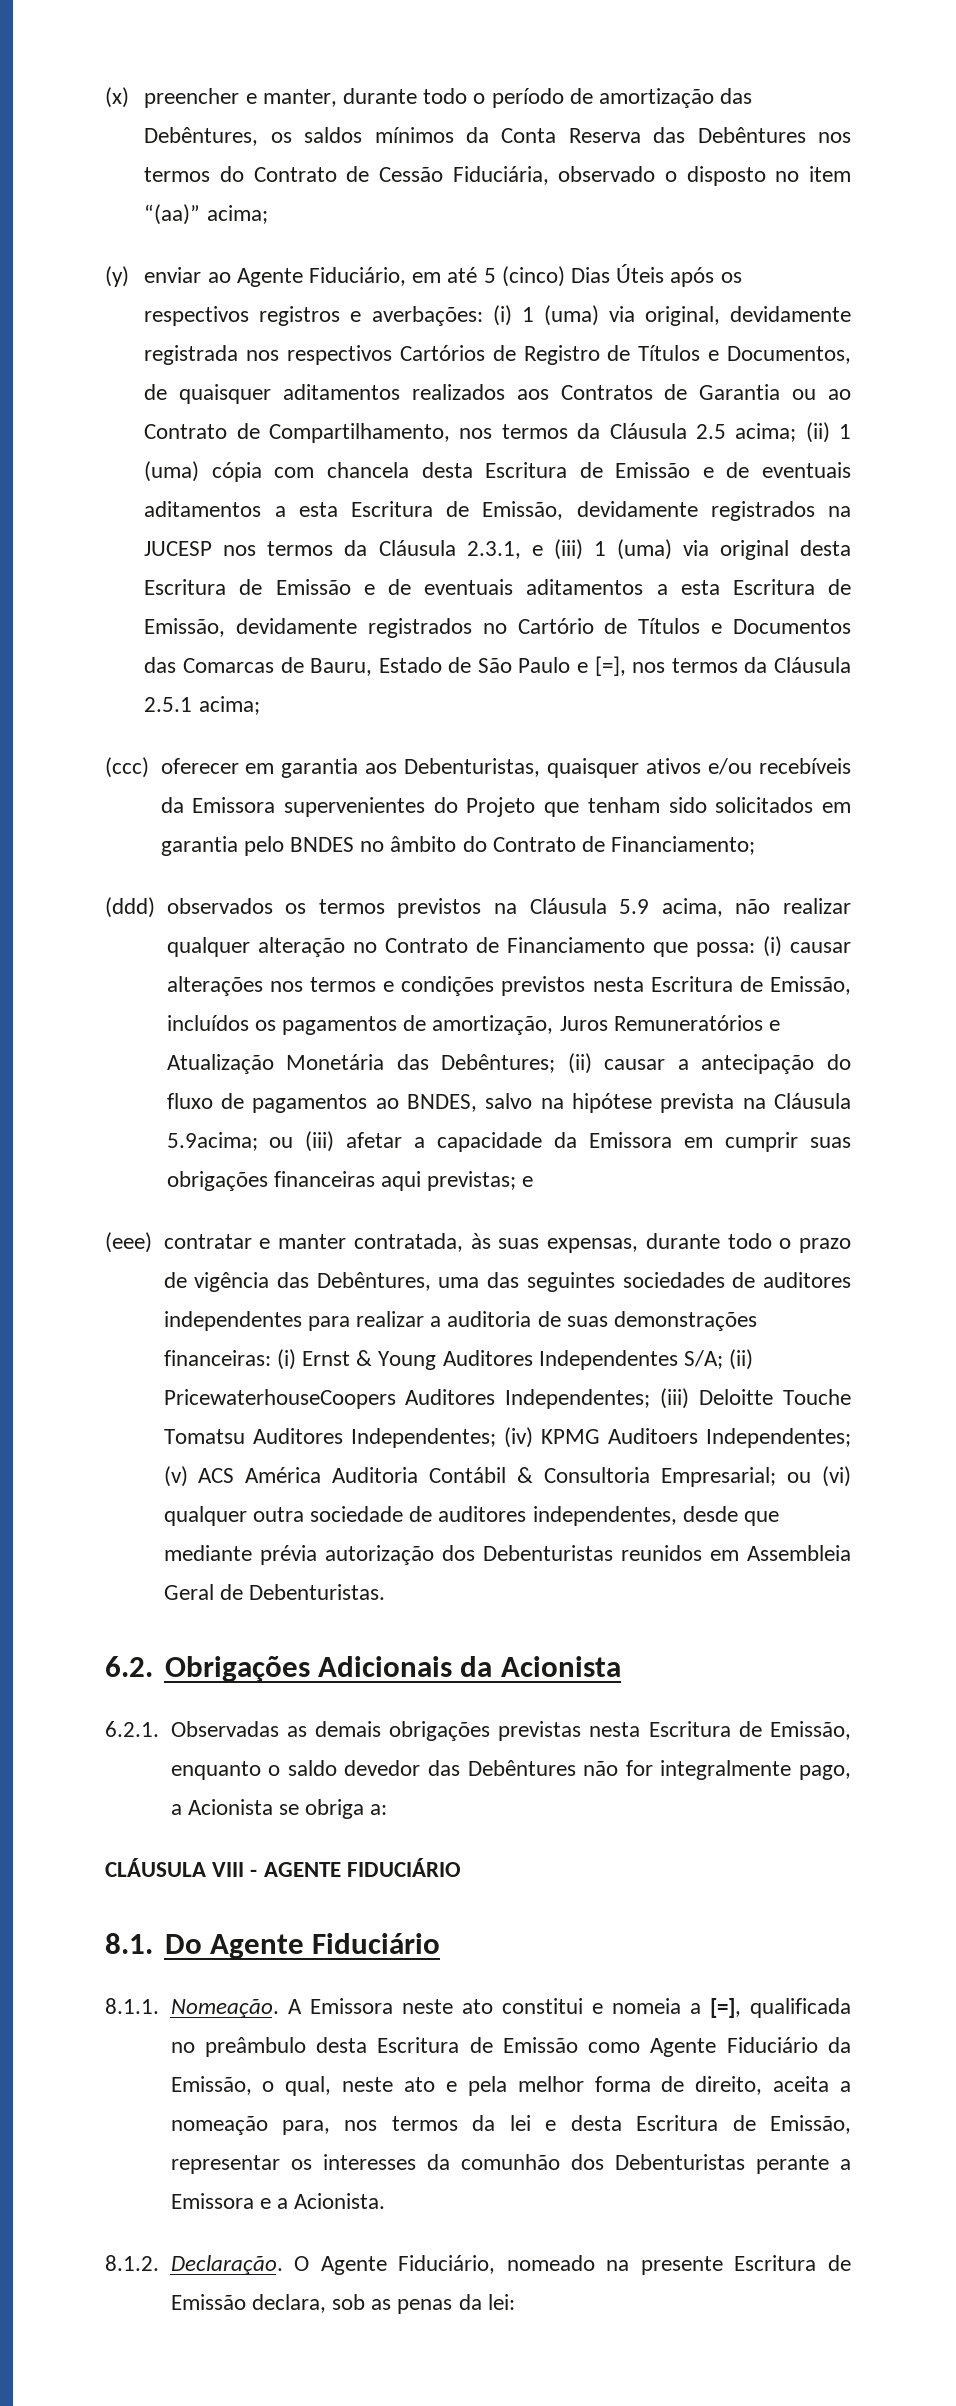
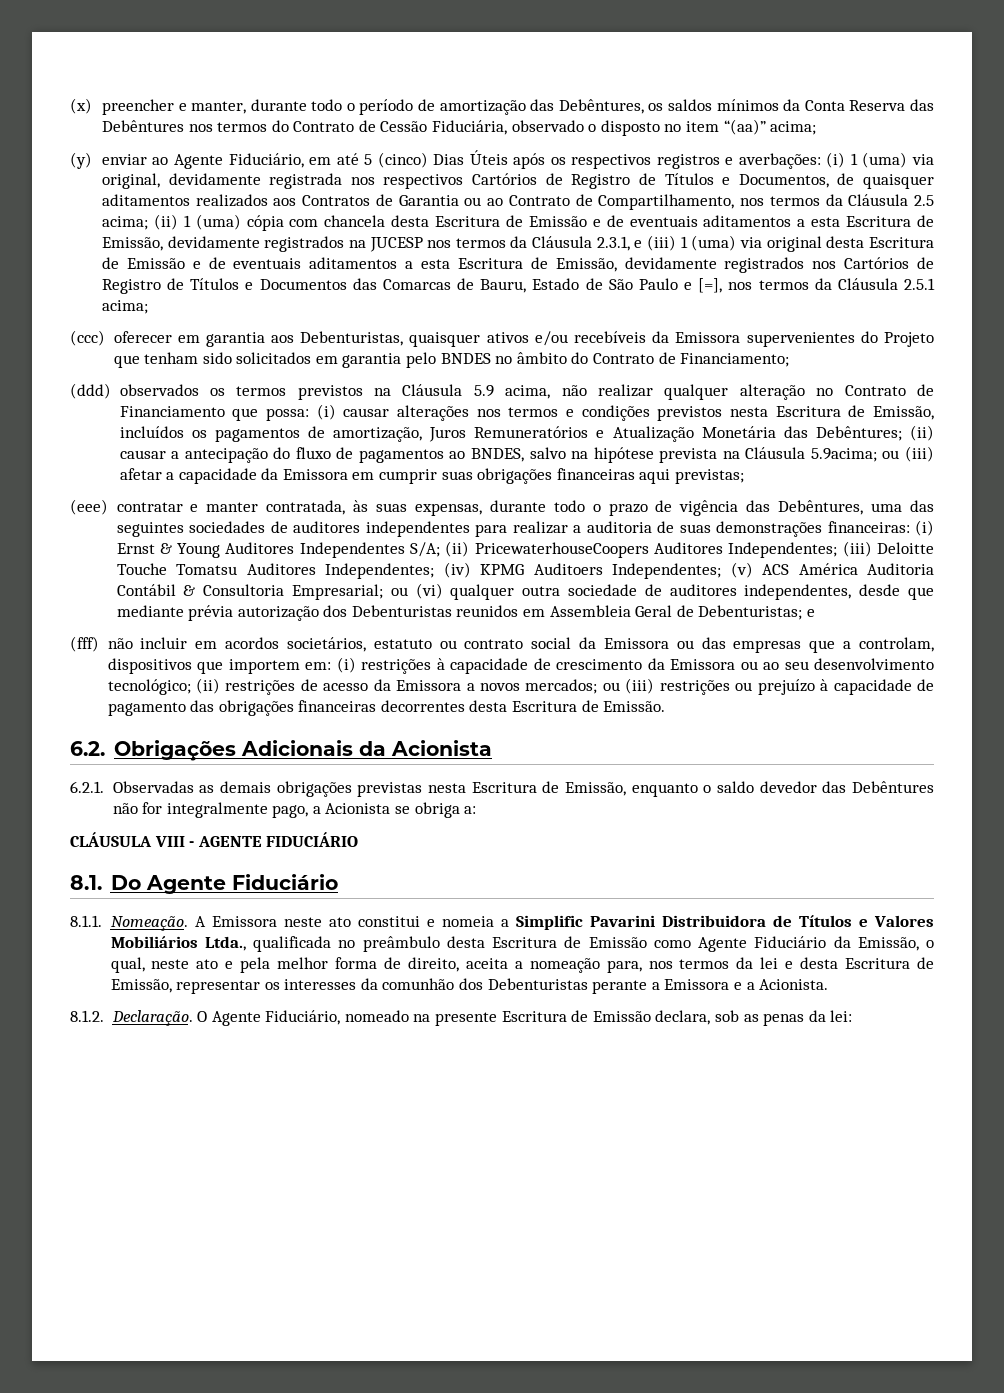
[482,618,594,634] no Cartório -> [812,257,934,269] [101,279,161,294] nos Cartórios de Registro
[522,1176,534,1187] e -> (744, 476) none
[248,1584,385,1600] Debenturistas. -> [698,605,815,620] [70,636,934,653] [107,657,934,674] [107,678,935,695] [107,700,666,716] Debenturistas; e // (fff) não incluir em acordos societários, estatuto ou contrato social da Emissora ou das empresas que a controlam, dispositivos que importem em: (i) restrições à capacidade de crescimento da Emissora ou ao seu desenvolvimento tecnológico; (ii) restrições de acesso da Emissora a novos mercados; ou (iii) restrições ou prejuízo à capacidade de pagamento das obrigações financeiras decorrentes desta Escritura de Emissão.
[709,1998,741,2018] [=], -> [515,915,934,930] [110,936,246,951] Simplific Pavarini Distribuidora de Títulos e Valores Mobiliários Ltda.,

